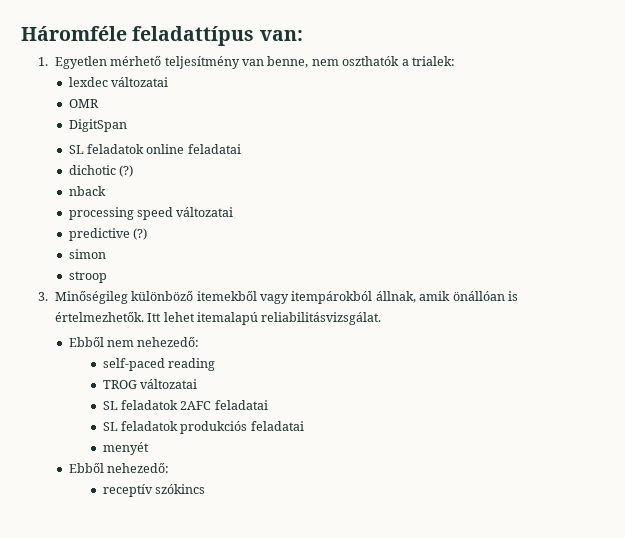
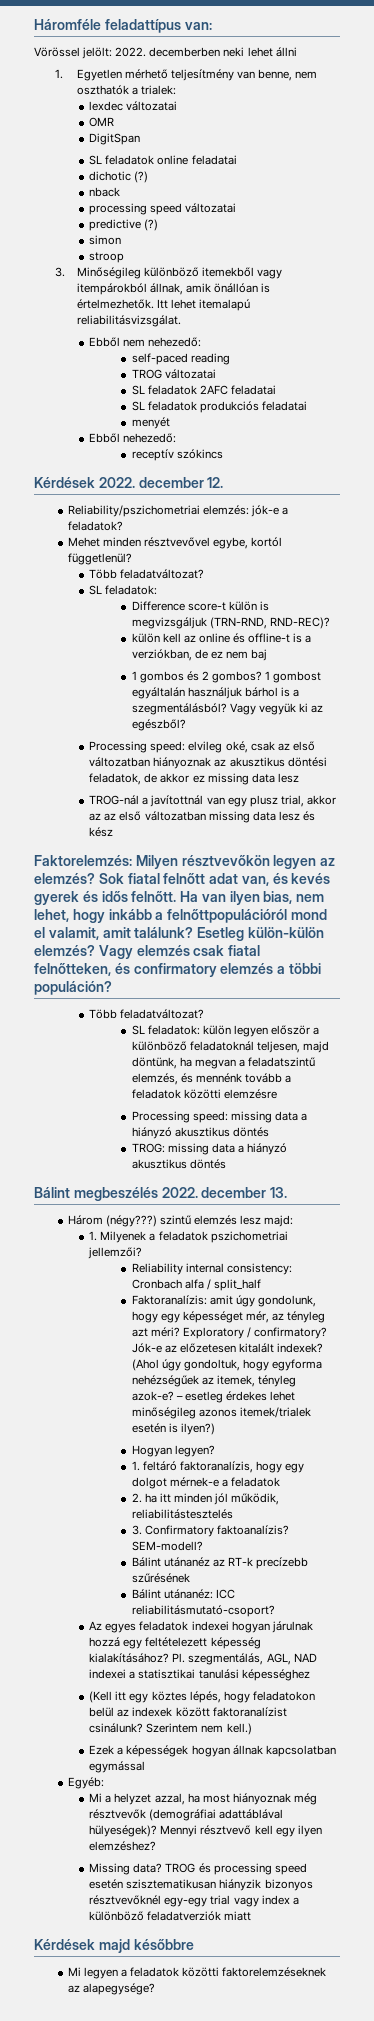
(303, 35) none -> [34,47,297,59] // Vörössel jelölt: 2022. decemberben neki lehet állni
(206, 489) none -> [34,477,224,488] [67,505,289,517] [67,521,123,531] [67,537,283,549] [67,553,132,565] [89,569,205,579] [89,585,158,595] [131,601,270,611] [131,617,330,629] [131,633,312,643] [131,649,268,661] [131,671,322,683] [131,687,300,699] [131,703,324,715] [131,719,186,731] [89,741,315,753] [89,757,327,769] [89,773,299,785] [89,795,336,807] [89,811,315,823] [89,827,114,837] [34,855,336,869] [34,873,331,886] [34,891,325,905] [34,909,327,923] [34,927,324,941] [34,945,261,959] [34,963,321,977] [34,981,112,995] [89,1009,205,1019] [131,1025,320,1037] [131,1041,330,1053] [131,1057,316,1069] [131,1073,292,1085] [131,1089,277,1099] [131,1111,308,1123] [131,1127,269,1139] [131,1143,288,1155] [131,1159,226,1169] [34,1187,288,1201] [67,1215,294,1227] [89,1231,288,1243] [88,1247,143,1259] [131,1263,292,1275] [131,1279,262,1291] [131,1295,317,1307] [131,1311,326,1323] [131,1327,328,1339] [131,1343,324,1353] [131,1359,323,1371] [131,1375,297,1387] [131,1391,296,1403] [131,1407,311,1419] [131,1423,215,1435] [131,1445,215,1457] [131,1461,305,1473] [131,1477,281,1489] [131,1493,280,1505] [131,1509,233,1519] [131,1525,289,1537] [131,1541,203,1551] [131,1557,309,1569] [131,1573,190,1583] [131,1589,235,1599] [131,1605,275,1617] [89,1621,313,1633] [89,1637,261,1649] [89,1653,317,1665] [89,1669,310,1681] [89,1691,315,1703] [89,1707,287,1717] [89,1723,252,1735] [89,1745,336,1757] [89,1761,146,1773] [67,1777,104,1789] [89,1793,317,1805] [89,1809,284,1821] [89,1825,322,1837] [89,1841,157,1851] [89,1863,307,1875] [89,1879,313,1891] [89,1895,299,1907] [89,1911,252,1921] [34,1939,194,1953] [67,1967,327,1979] [67,1983,156,1995] // Kérdések 2022. december 12. // Reliability/pszichometriai elemzés: jók-e a feladatok? // Mehet minden résztvevővel egybe, kortól függetlenül? // Több feladatváltozat? // SL feladatok: // Difference score-t külön is megvizsgáljuk (TRN-RND, RND-REC)? // külön kell az online és offline-t is a verziókban, de ez nem baj // 1 gombos és 2 gombos? 1 gombost egyáltalán használjuk bárhol is a szegmentálásból? Vagy vegyük ki az egészből? // Processing speed: elvileg oké, csak az első változatban hiányoznak az akusztikus döntési feladatok, de akkor ez missing data lesz // TROG-nál a javítottnál van egy plusz trial, akkor az az első változatban missing data lesz és kész // Faktorelemzés: Milyen résztvevőkön legyen az elemzés? Sok fiatal felnőtt adat van, és kevés gyerek és idős felnőtt. Ha van ilyen bias, nem lehet, hogy inkább a felnőttpopulációról mond el valamit, amit találunk? Esetleg külön-külön elemzés? Vagy elemzés csak fiatal felnőtteken, és confirmatory elemzés a többi populáción? // Több feladatváltozat? // SL feladatok: külön legyen először a különböző feladatoknál teljesen, majd döntünk, ha megvan a feladatszintű elemzés, és mennénk tovább a feladatok közötti elemzésre // Processing speed: missing data a hiányzó akusztikus döntés // TROG: missing data a hiányzó akusztikus döntés // Bálint megbeszélés 2022. december 13. // Három (négy???) szintű elemzés lesz majd: // 1. Milyenek a feladatok pszichometriai jellemzői? // Reliability internal consistency: Cronbach alfa / split_half // Faktoranalízis: amit úgy gondolunk, hogy egy képességet mér, az tényleg azt méri? Exploratory / confirmatory? Jók-e az előzetesen kitalált indexek? (Ahol úgy gondoltuk, hogy egyforma nehézségűek az itemek, tényleg azok-e? – esetleg érdekes lehet minőségileg azonos itemek/trialek esetén is ilyen?) // Hogyan legyen? // 1. feltáró faktoranalízis, hogy egy dolgot mérnek-e a feladatok // 2. ha itt minden jól működik, reliabilitástesztelés // 3. Confirmatory faktoanalízis? SEM-modell? // Bálint utánanéz az RT-k precízebb szűrésének // Bálint utánanéz: ICC reliabilitásmutató-csoport? // Az egyes feladatok indexei hogyan járulnak hozzá egy feltételezett képesség kialakításához? Pl. szegmentálás, AGL, NAD indexei a statisztikai tanulási képességhez // (Kell itt egy köztes lépés, hogy feladatokon belül az indexek között faktoranalízist csinálunk? Szerintem nem kell.) // Ezek a képességek hogyan állnak kapcsolatban egymással // Egyéb: // Mi a helyzet azzal, ha most hiányoznak még résztvevők (demográfiai adattáblával hülyeségek)? Mennyi résztvevő kell egy ilyen elemzéshez? // Missing data? TROG és processing speed esetén szisztematikusan hiányzik bizonyos résztvevőknél egy-egy trial vagy index a különböző feladatverziók miatt // Kérdések majd későbbre // Mi legyen a feladatok közötti faktorelemzéseknek az alapegysége?

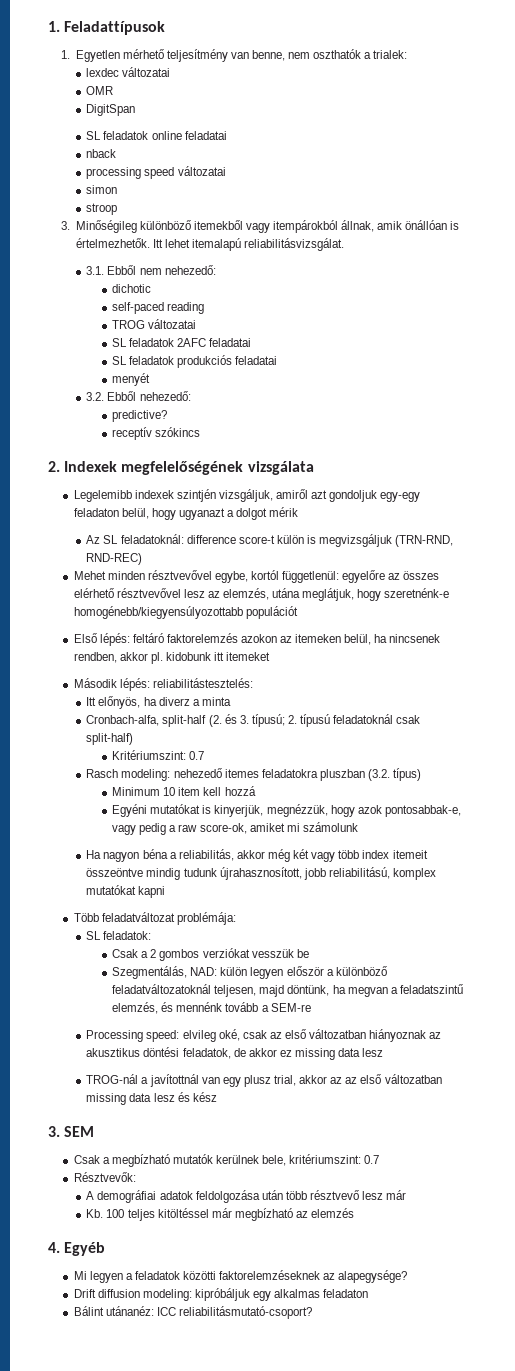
[34,19,212,33] [34,47,297,59] Háromféle feladattípus van: // Vörössel jelölt: 2022. decemberben neki lehet állni -> [48,21,166,35] 1. Feladattípusok
[89,171,149,183] // dichotic (?) -> (227, 135) none
[89,219,159,231] // predictive (?) -> (226, 171) none
(181, 321) none -> [86,266,105,275] 3.1.
(202, 342) none -> [112,284,152,293] // dichotic
(170, 423) none -> [86,392,105,401] 3.2.
(177, 438) none -> [112,410,168,422] // predictive?
[34,477,224,488] [67,505,289,517] [67,521,123,531] Kérdések 2022. december 12. // Reliability/pszichometriai elemzés: jók-e a feladatok? -> [48,461,314,475] [73,489,421,502] [73,507,299,520] [86,534,454,547] [86,553,143,565] 2. Indexek megfelelőségének vizsgálata // Legelemibb indexek szintjén vizsgáljuk, amiről azt gondoljuk egy-egy feladaton belül, hogy ugyanazt a dolgot mérik // Az SL feladatoknál: difference score-t külön is megvizsgáljuk (TRN-RND, RND-REC)
[67,553,132,565] [89,569,205,579] függetlenül? // Több feladatváltozat? -> [282,570,440,583] [73,588,450,601] [73,606,298,619] [73,633,441,646] [73,652,271,664] [73,678,253,691] [86,696,231,709] [86,714,421,727] [86,733,134,745] [112,750,205,760] [86,768,422,781] [112,786,256,796] [112,804,461,817] [112,822,358,835] [86,849,428,862] [86,867,436,880] [86,885,166,898] [73,912,236,925] függetlenül: egyelőre az összes elérhető résztvevővel lesz az elemzés, utána meglátjuk, hogy szeretnénk-e homogénebb/kiegyensúlyozottabb populációt // Első lépés: feltáró faktorelemzés azokon az itemeken belül, ha nincsenek rendben, akkor pl. kidobunk itt itemeket // Második lépés: reliabilitástesztelés: // Itt előnyös, ha diverz a minta // Cronbach-alfa, split-half (2. és 3. típusú; 2. típusú feladatoknál csak split-half) // Kritériumszint: 0.7 // Rasch modeling: nehezedő itemes feladatokra pluszban (3.2. típus) // Minimum 10 item kell hozzá // Egyéni mutatókat is kinyerjük, megnézzük, hogy azok pontosabbak-e, vagy pedig a raw score-ok, amiket mi számolunk // Ha nagyon béna a reliabilitás, akkor még két vagy több index itemeit összeöntve mindig tudunk újrahasznosított, jobb reliabilitású, komplex mutatókat kapni // Több feladatváltozat problémája:
[131,601,270,611] [131,617,330,629] [131,633,312,643] [131,649,268,661] [131,671,322,683] [131,687,300,699] [131,703,324,715] [131,719,186,731] Difference score-t külön is megvizsgáljuk (TRN-RND, RND-REC)? // külön kell az online és offline-t is a verziókban, de ez nem baj // 1 gombos és 2 gombos? 1 gombost egyáltalán használjuk bárhol is a szegmentálásból? Vagy vegyük ki az egészből? -> [112,948,309,961] [112,966,387,979] [112,984,463,997] [112,1002,311,1014] Csak a 2 gombos verziókat vesszük be // Szegmentálás, NAD: külön legyen először a különböző feladatváltozatoknál teljesen, majd döntünk, ha megvan a feladatszintű elemzés, és mennénk tovább a SEM-re
[34,855,336,869] [34,873,331,886] [34,891,325,905] [34,909,327,923] [34,927,324,941] [34,945,261,959] [34,963,321,977] [34,981,112,995] [89,1009,205,1019] [131,1025,320,1037] [131,1041,330,1053] [131,1057,316,1069] [131,1073,292,1085] [131,1089,277,1099] [131,1111,308,1123] [131,1127,269,1139] [131,1143,288,1155] [131,1159,226,1169] [34,1187,288,1201] [67,1215,294,1227] [89,1231,288,1243] [88,1247,143,1259] [131,1263,292,1275] [131,1279,262,1291] [131,1295,317,1307] [131,1311,326,1323] [131,1327,328,1339] [131,1343,324,1353] [131,1359,323,1371] [131,1375,297,1387] [131,1391,296,1403] [131,1407,311,1419] [131,1423,215,1435] [131,1445,215,1457] [131,1461,305,1473] [131,1477,281,1489] [131,1493,280,1505] [131,1509,233,1519] [131,1525,289,1537] [131,1541,203,1551] [131,1557,309,1569] [131,1573,190,1583] [131,1589,235,1599] [131,1605,275,1617] [89,1621,313,1633] [89,1637,261,1649] [89,1653,317,1665] [89,1669,310,1681] [89,1691,315,1703] [89,1707,287,1717] [89,1723,252,1735] [89,1745,336,1757] [89,1761,146,1773] [67,1777,104,1789] [89,1793,317,1805] [89,1809,284,1821] [89,1825,322,1837] [89,1841,157,1851] [89,1863,307,1875] [89,1879,313,1891] [89,1895,299,1907] [89,1911,252,1921] [34,1939,194,1953] Faktorelemzés: Milyen résztvevőkön legyen az elemzés? Sok fiatal felnőtt adat van, és kevés gyerek és idős felnőtt. Ha van ilyen bias, nem lehet, hogy inkább a felnőttpopulációról mond el valamit, amit találunk? Esetleg külön-külön elemzés? Vagy elemzés csak fiatal felnőtteken, és confirmatory elemzés a többi populáción? // Több feladatváltozat? // SL feladatok: külön legyen először a különböző feladatoknál teljesen, majd döntünk, ha megvan a feladatszintű elemzés, és mennénk tovább a feladatok közötti elemzésre // Processing speed: missing data a hiányzó akusztikus döntés // TROG: missing data a hiányzó akusztikus döntés // Bálint megbeszélés 2022. december 13. // Három (négy???) szintű elemzés lesz majd: // 1. Milyenek a feladatok pszichometriai jellemzői? // Reliability internal consistency: Cronbach alfa / split_half // Faktoranalízis: amit úgy gondolunk, hogy egy képességet mér, az tényleg azt méri? Exploratory / confirmatory? Jók-e az előzetesen kitalált indexek? (Ahol úgy gondoltuk, hogy egyforma nehézségűek az itemek, tényleg azok-e? – esetleg érdekes lehet minőségileg azonos itemek/trialek esetén is ilyen?) // Hogyan legyen? // 1. feltáró faktoranalízis, hogy egy dolgot mérnek-e a feladatok // 2. ha itt minden jól működik, reliabilitástesztelés // 3. Confirmatory faktoanalízis? SEM-modell? // Bálint utánanéz az RT-k precízebb szűrésének // Bálint utánanéz: ICC reliabilitásmutató-csoport? // Az egyes feladatok indexei hogyan járulnak hozzá egy feltételezett képesség kialakításához? Pl. szegmentálás, AGL, NAD indexei a statisztikai tanulási képességhez // (Kell itt egy köztes lépés, hogy feladatokon belül az indexek között faktoranalízist csinálunk? Szerintem nem kell.) // Ezek a képességek hogyan állnak kapcsolatban egymással // Egyéb: // Mi a helyzet azzal, ha most hiányoznak még résztvevők (demográfiai adattáblával hülyeségek)? Mennyi résztvevő kell egy ilyen elemzéshez? // Missing data? TROG és processing speed esetén szisztematikusan hiányzik bizonyos résztvevőknél egy-egy trial vagy index a különböző feladatverziók miatt // Kérdések majd későbbre -> [48,1126,95,1137] [73,1154,380,1167] [73,1172,136,1182] [86,1190,407,1203] [86,1208,355,1221] [48,1242,106,1256] 3. SEM // Csak a megbízható mutatók kerülnek bele, kritériumszint: 0.7 // Résztvevők: // A demográfiai adatok feldolgozása után több résztvevő lesz már // Kb. 100 teljes kitöltéssel már megbízható az elemzés // 4. Egyéb
(156, 1989) none -> [73,1288,369,1301] [73,1306,312,1319] // Drift diffusion modeling: kipróbáljuk egy alkalmas feladaton // Bálint utánanéz: ICC reliabilitásmutató-csoport?

